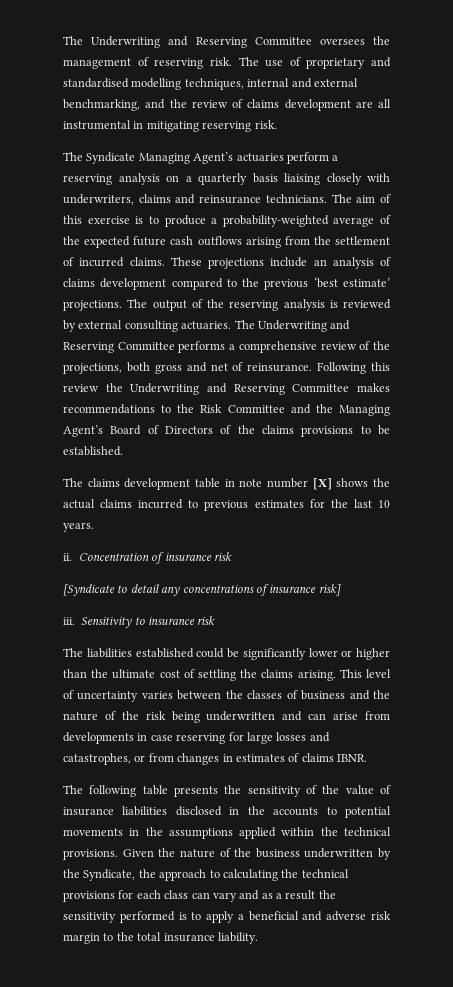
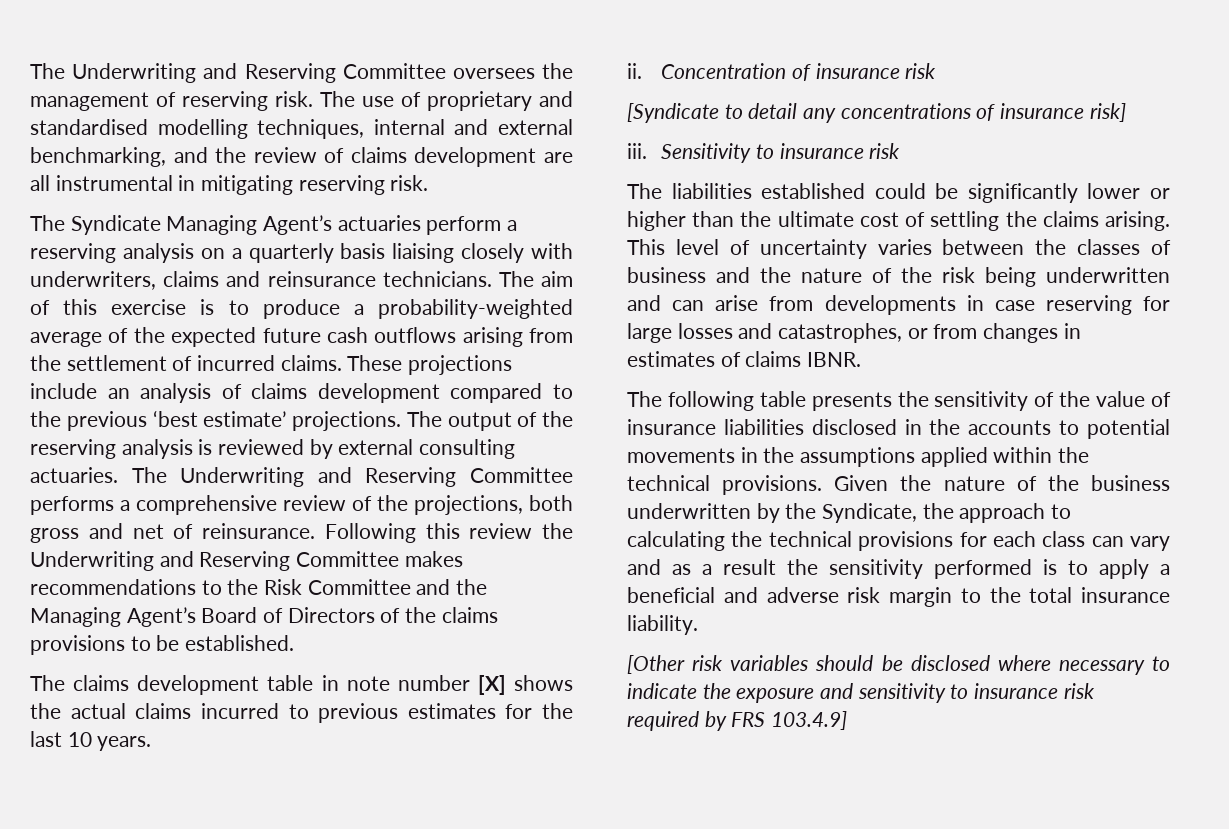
(258, 938) none -> [627,655,1170,675] [627,683,1095,703] [627,711,848,731] // [Other risk variables should be disclosed where necessary to indicate the exposure and sensitivity to insurance risk required by FRS 103.4.9]

